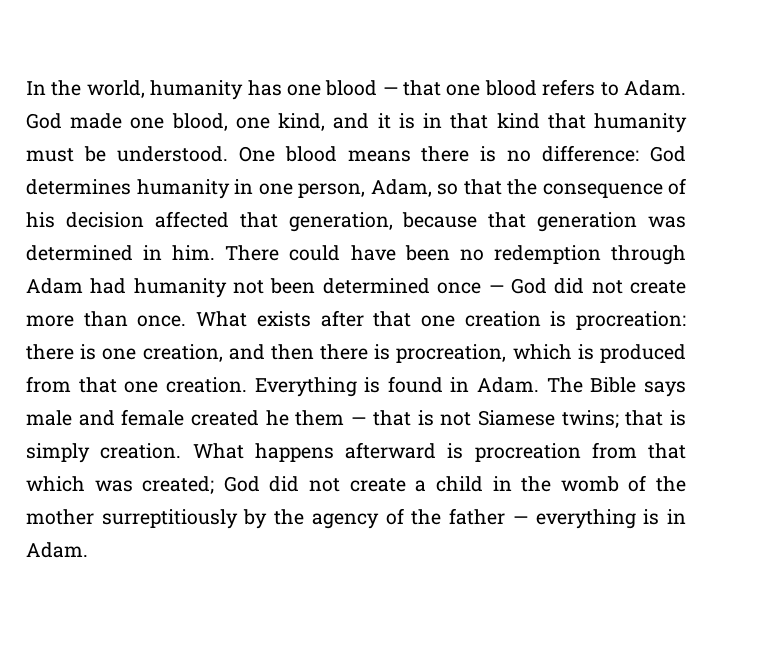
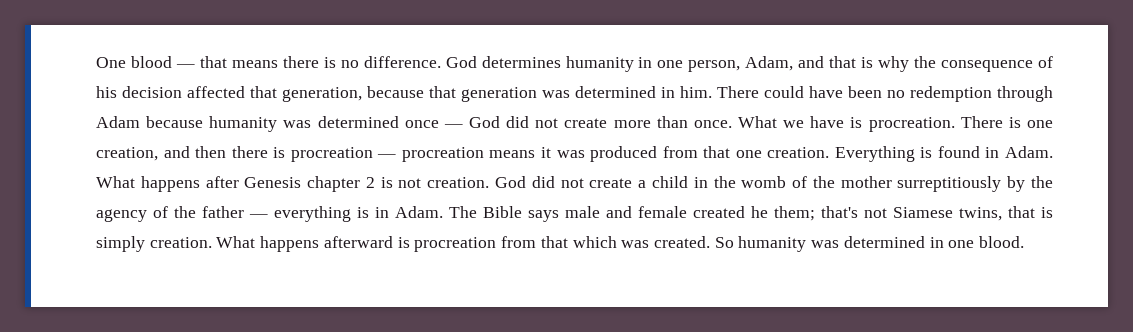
[26,79,686,100] [26,113,687,133] [26,146,337,162] In the world, humanity has one blood — that one blood refers to Adam. God made one blood, one kind, and it is in that kind that humanity must be understood. One blood -> [96,56,227,68] One blood — that
[542,145,640,162] difference: -> [363,56,441,68] difference.
[437,179,502,195] so that -> [798,56,910,72] and that is why
[90,278,316,298] had humanity not been -> [146,116,312,132] because humanity was
[256,310,686,330] [26,344,74,360] exists after that one creation is procreation: there -> [783,116,1003,132] we have is procreation. There
[396,344,594,363] procreation, which is -> [290,147,585,162] procreation — procreation means it was
[546,377,686,397] [26,409,686,428] [26,442,686,463] [26,476,215,494] The Bible says male and female created he them — that is not Siamese twins; that is simply creation. What happens afterward is procreation from that which was created; -> [96,176,490,192] What happens after Genesis chapter 2 is not creation.
(88, 550) none -> [449,206,1053,222] [96,236,1025,252] The Bible says male and female created he them; that's not Siamese twins, that is simply creation. What happens afterward is procreation from that which was created. So humanity was determined in one blood.

